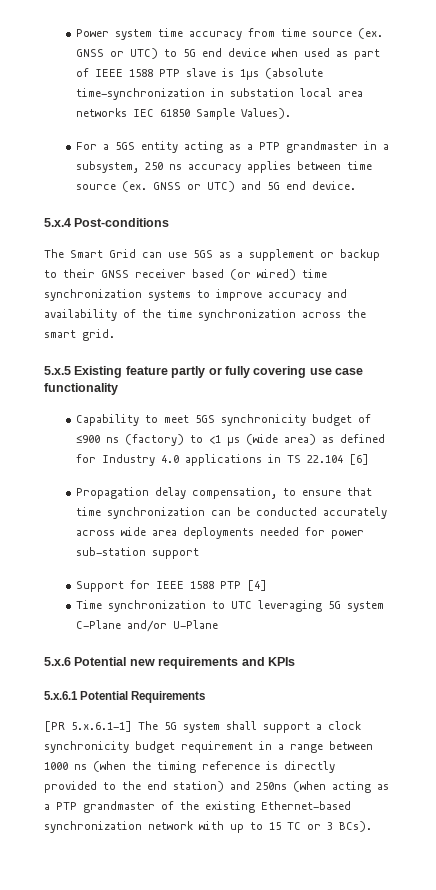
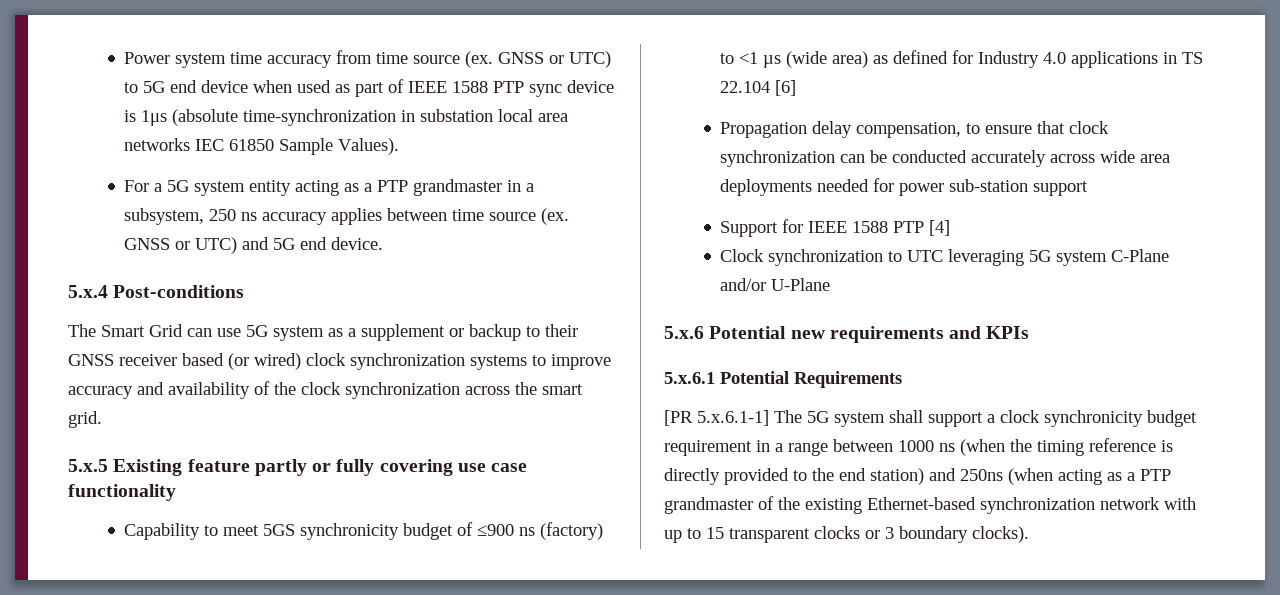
[186,68,217,77] slave -> [529,80,615,97] sync device
[115,142,136,150] 5GS -> [167,180,246,196] 5G system
[193,250,213,258] 5GS -> [246,325,324,341] 5G system
[302,269,327,278] time -> [306,353,346,366] clock
[167,309,192,318] time -> [301,382,341,395] clock
[76,507,102,516] time -> [1069,121,1110,134] clock
[76,600,103,609] Time -> [720,249,765,262] Clock
[287,821,372,832] TC or 3 BCs). -> [729,526,1029,543] transparent clocks or 3 boundary clocks).

